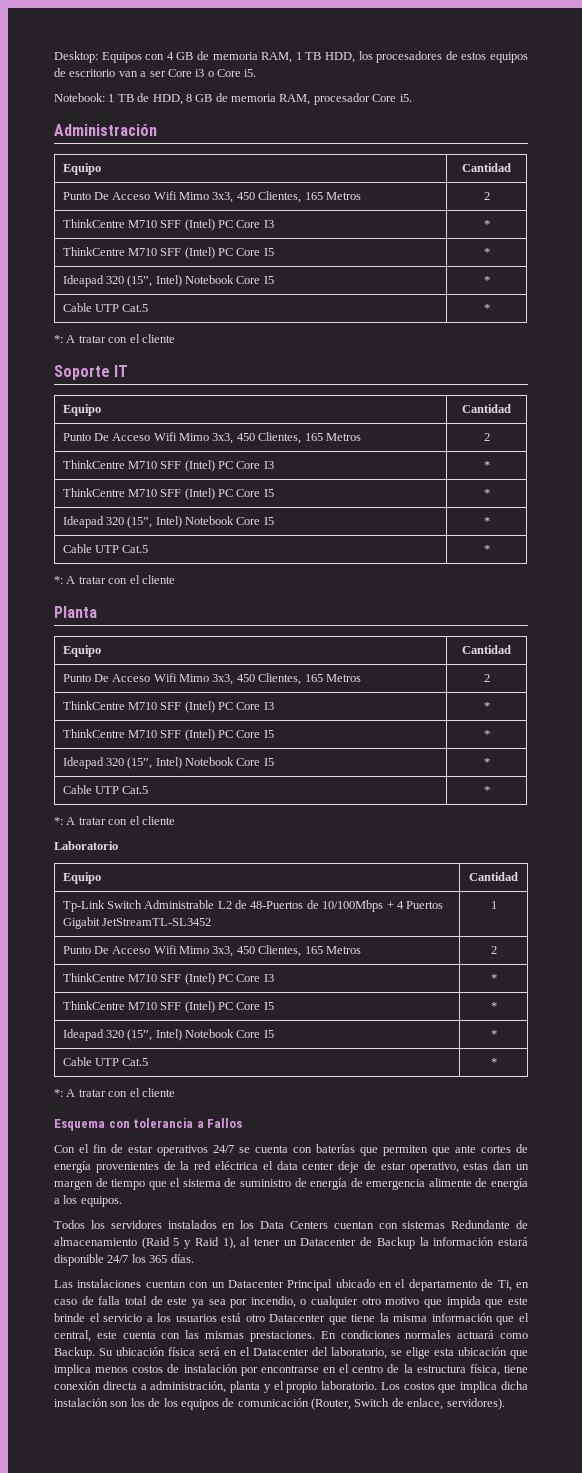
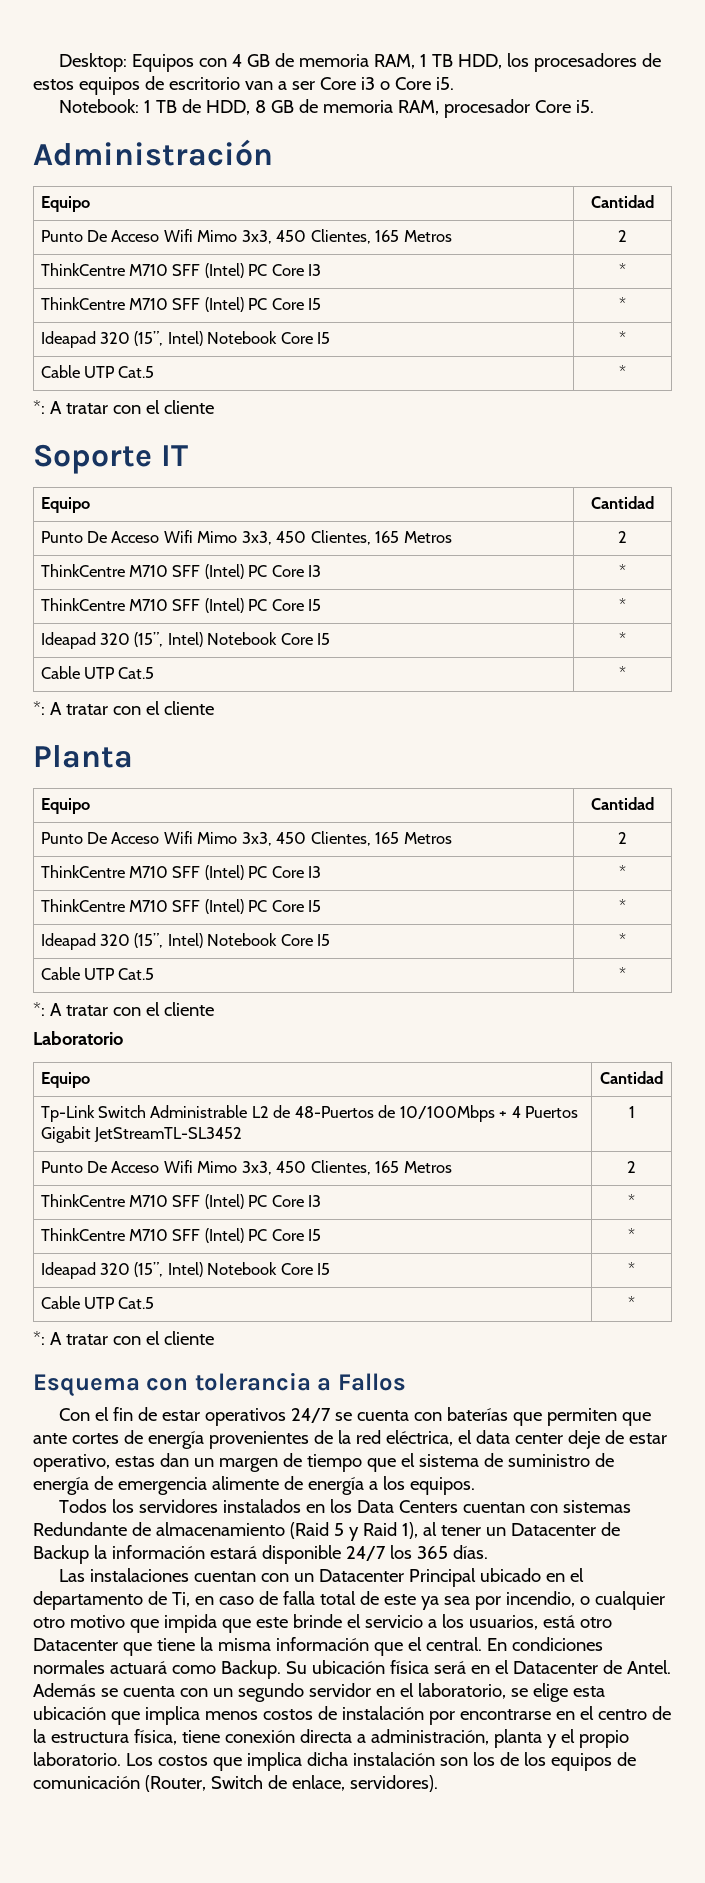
[215,1161,258,1170] eléctrica -> [385,1430,453,1446] eléctrica,
[175,1314,217,1322] usuarios -> [468,1615,538,1630] usuarios,
[54,1330,315,1342] central, este cuenta con las mismas prestaciones. -> [425,1637,482,1651] central.
[312,1347,328,1356] del -> [602,1660,671,1674] [33,1683,414,1702] de Antel. Además se cuenta con un segundo servidor en el

